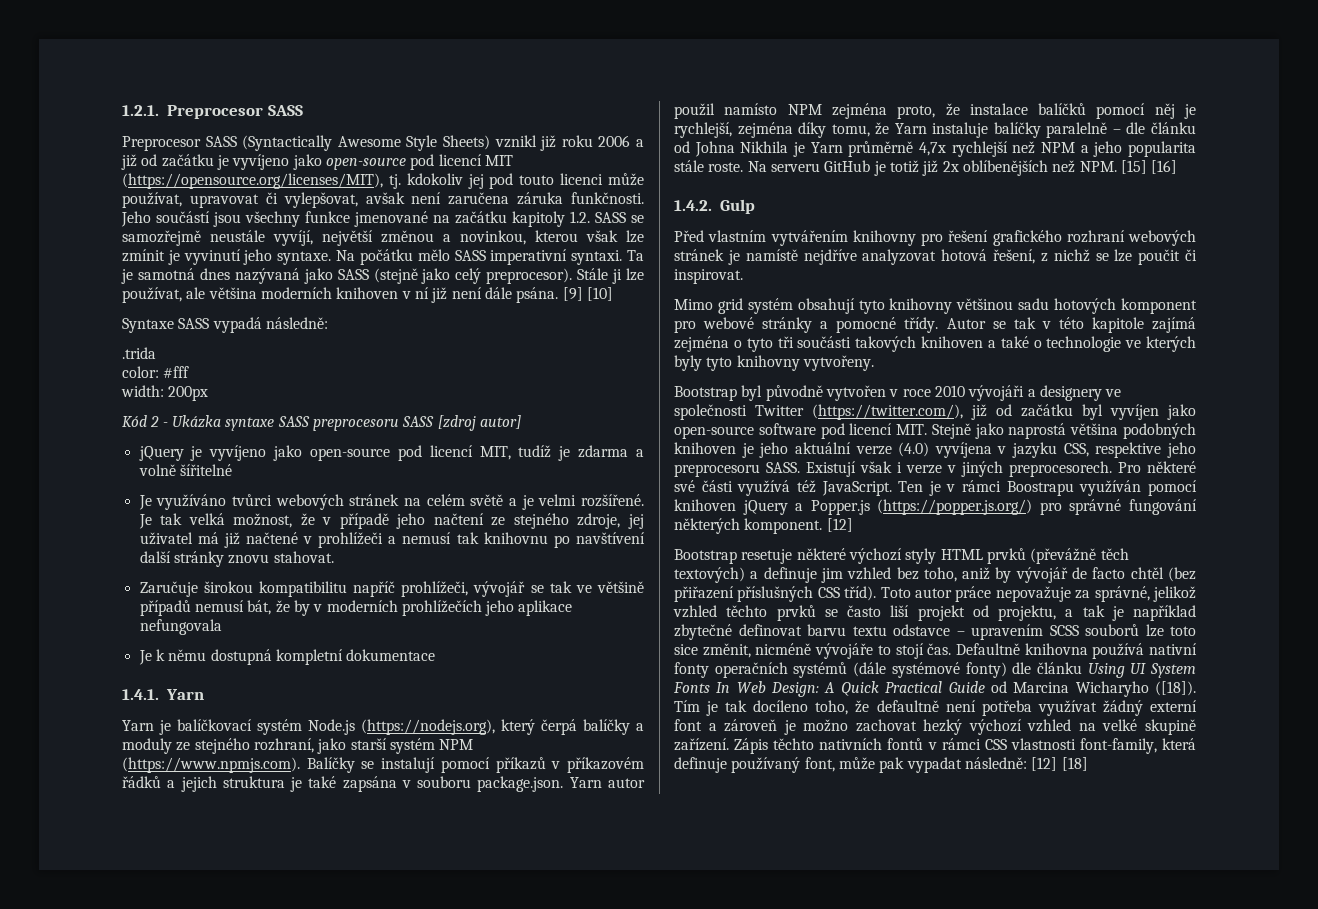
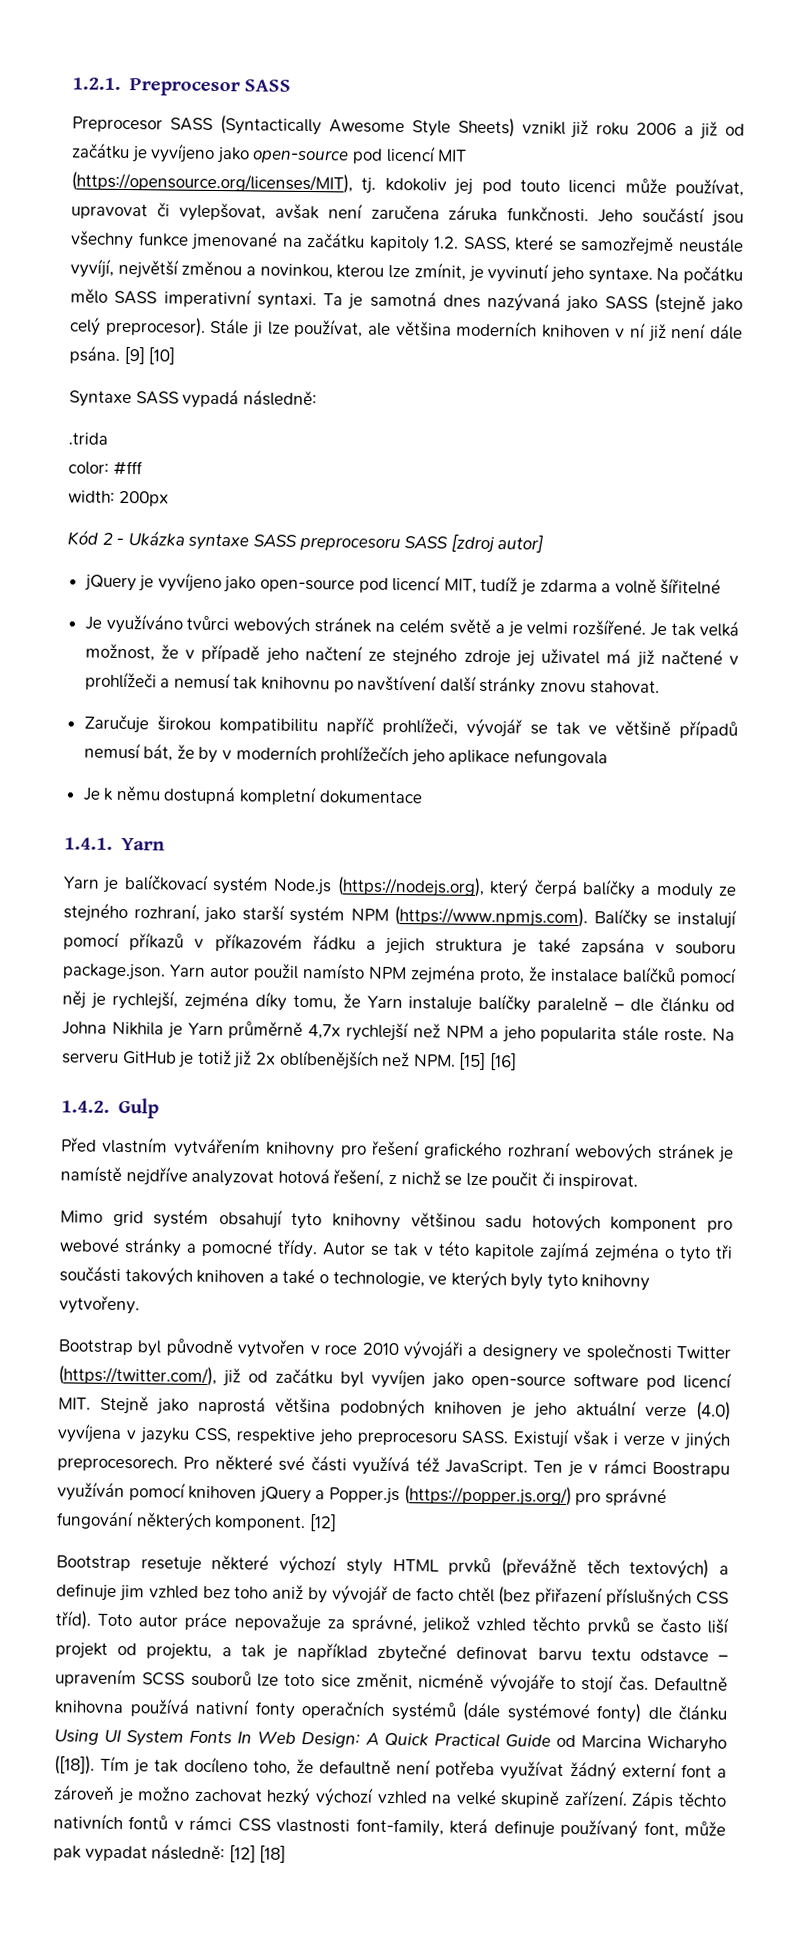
[595,212,626,223] SASS -> [462,234,555,253] SASS, které
[586,230,644,243] [122,249,165,262] však lze zmínit -> [388,262,466,281] lze zmínit,
[577,513,621,529] zdroje, -> [463,649,511,667] zdroje
[122,776,161,788] řádků -> [312,934,356,951] řádku
[1046,336,1122,352] technologie -> [332,1271,425,1288] technologie,
[923,567,957,582] toho, -> [234,1586,269,1599] toho

